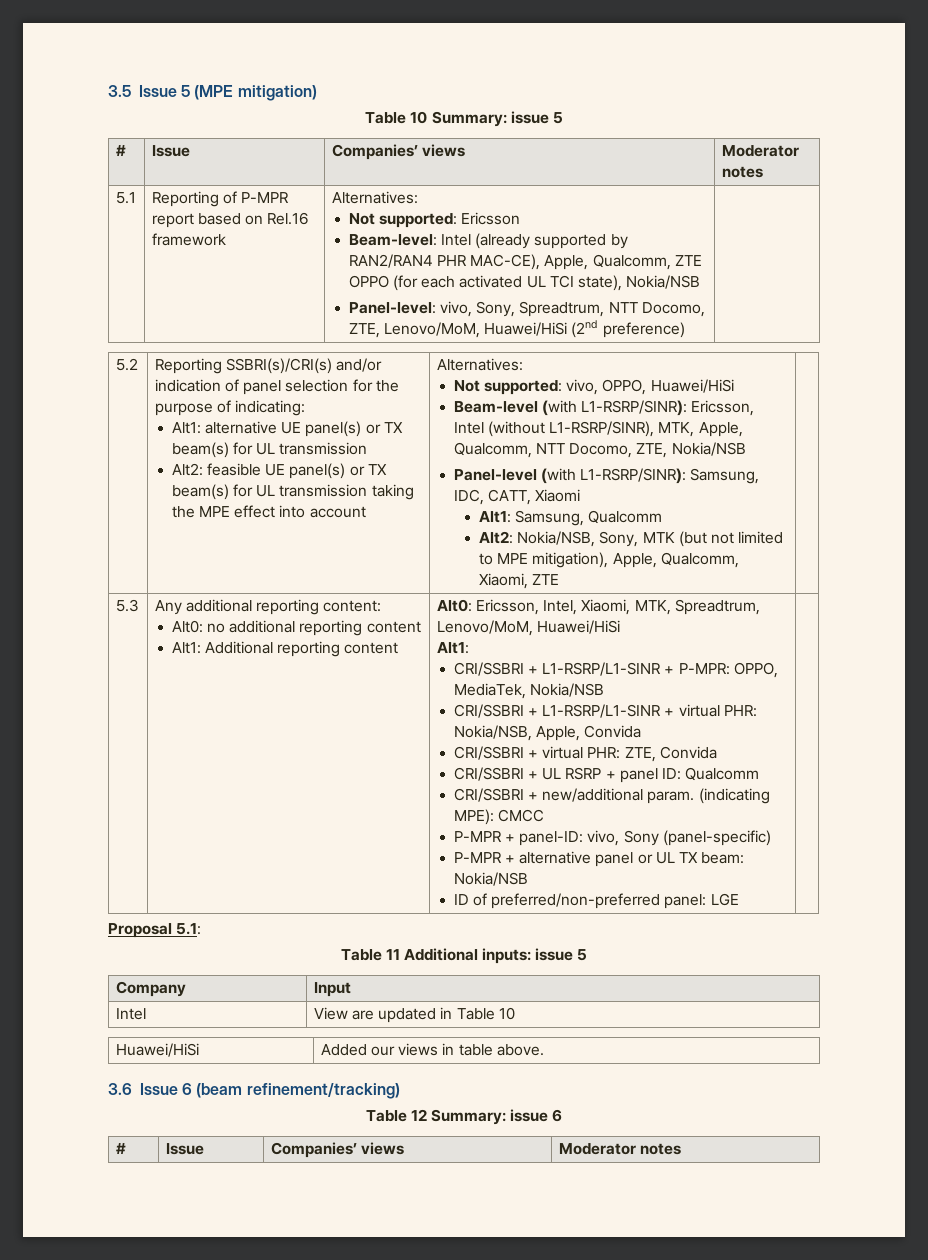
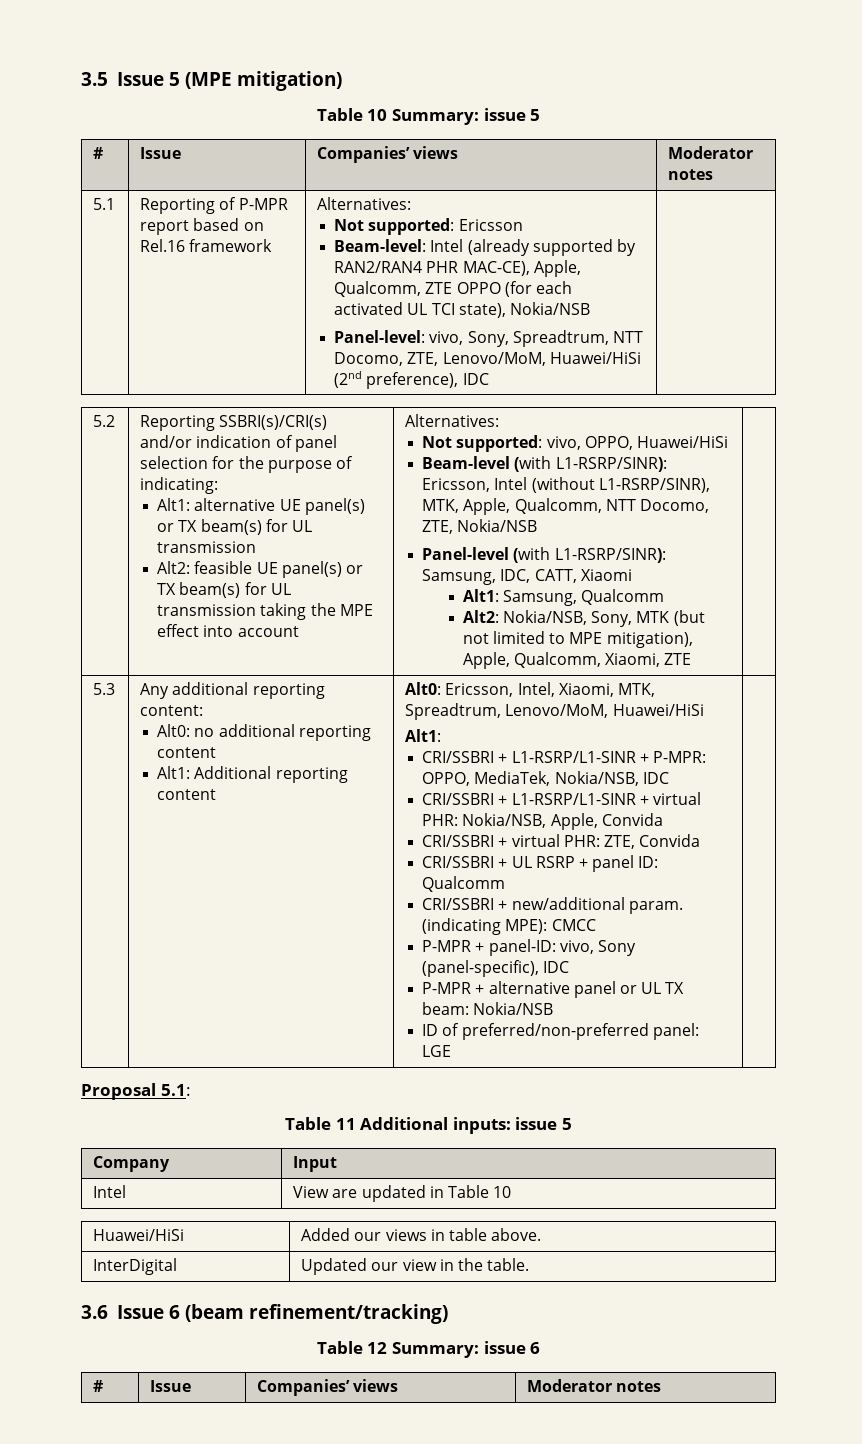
[602,322,685,338] preference) -> [366,372,489,389] preference), IDC
[530,683,605,697] Nokia/NSB -> [554,771,669,786] Nokia/NSB, IDC
[662,830,771,846] (panel-specific) -> [422,960,570,977] (panel-specific), IDC
(544, 1050) none -> [93,1258,178,1275] [301,1258,530,1275] // InterDigital | Updated our view in the table.

